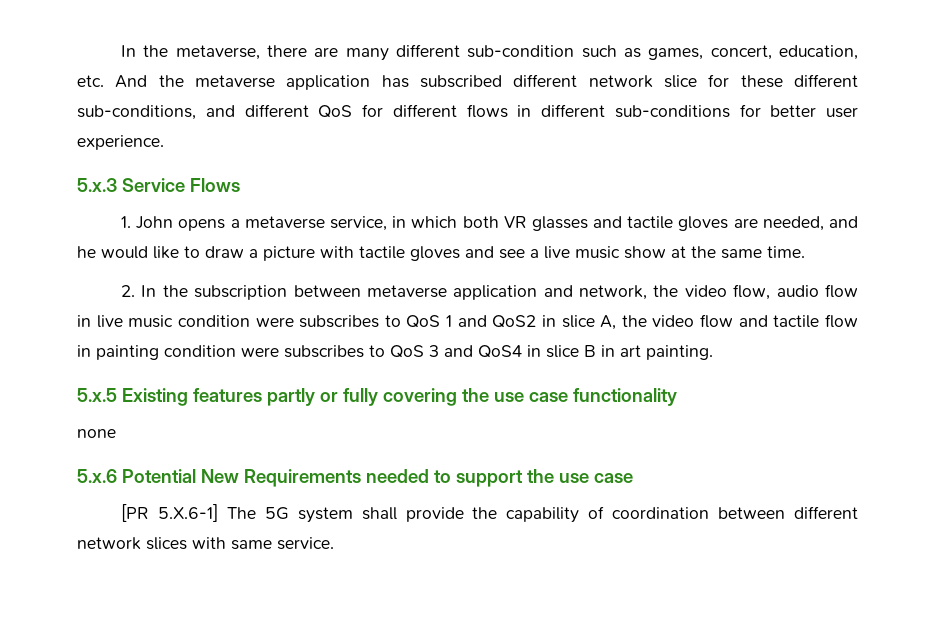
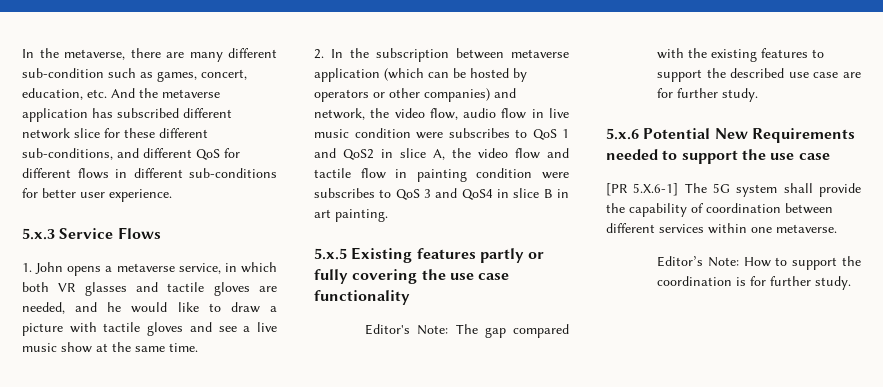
(538, 292) none -> [384,68,527,82] [314,88,490,102] (which can be hosted by operators or other companies)
[77,429,116,438] // none -> [365,324,569,338] [657,48,825,62] [657,68,861,82] [657,88,759,102] // Editor's Note: The gap compared with the existing features to support the described use case are for further study.
[77,537,334,550] network slices with same service. -> [659,223,837,234] [657,256,861,270] [657,276,852,290] services within one metaverse. // Editor’s Note: How to support the coordination is for further study.

